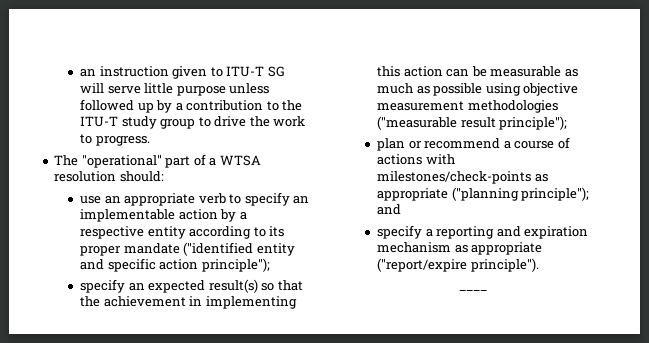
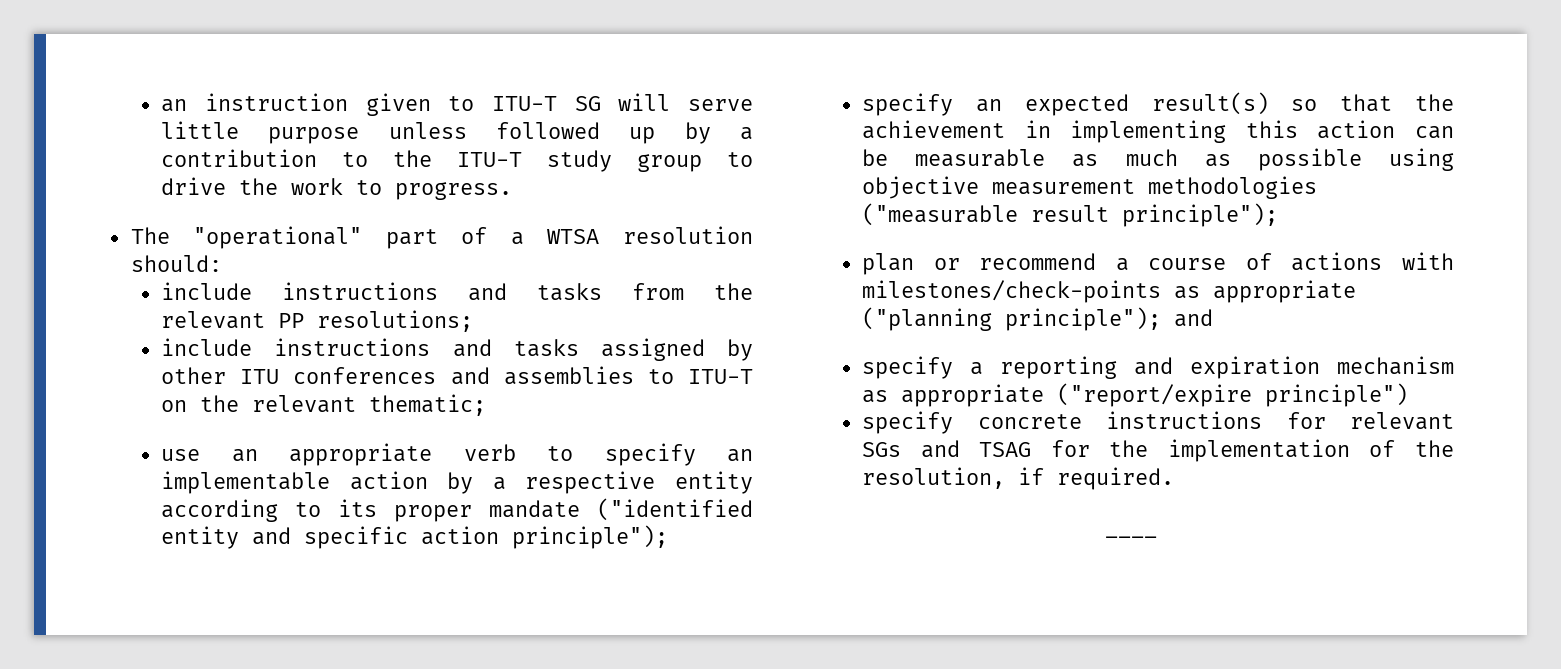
(164, 176) none -> [161,282,754,301] [161,310,474,332] [161,338,753,361] [161,366,753,385] [161,394,487,416] // include instructions and tasks from the relevant PP resolutions; // include instructions and tasks assigned by other ITU conferences and assemblies to ITU-T on the relevant thematic;
[470,258,539,272] principle"). -> [1265,383,1409,407] [862,411,1454,434] [862,439,1454,462] [862,467,1175,490] principle") // specify concrete instructions for relevant SGs and TSAG for the implementation of the resolution, if required.

